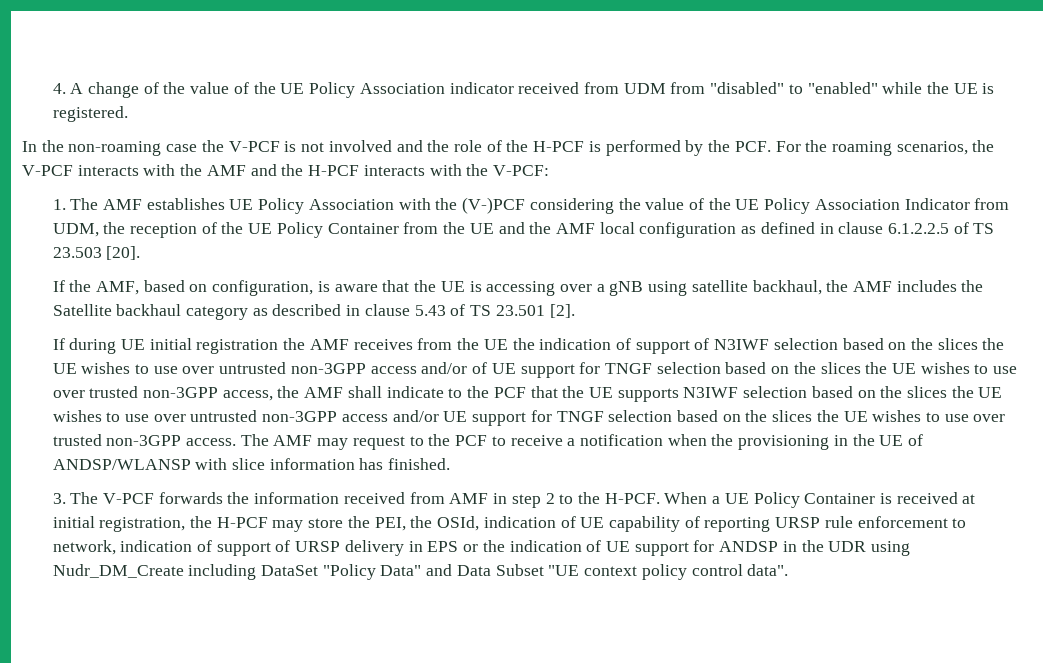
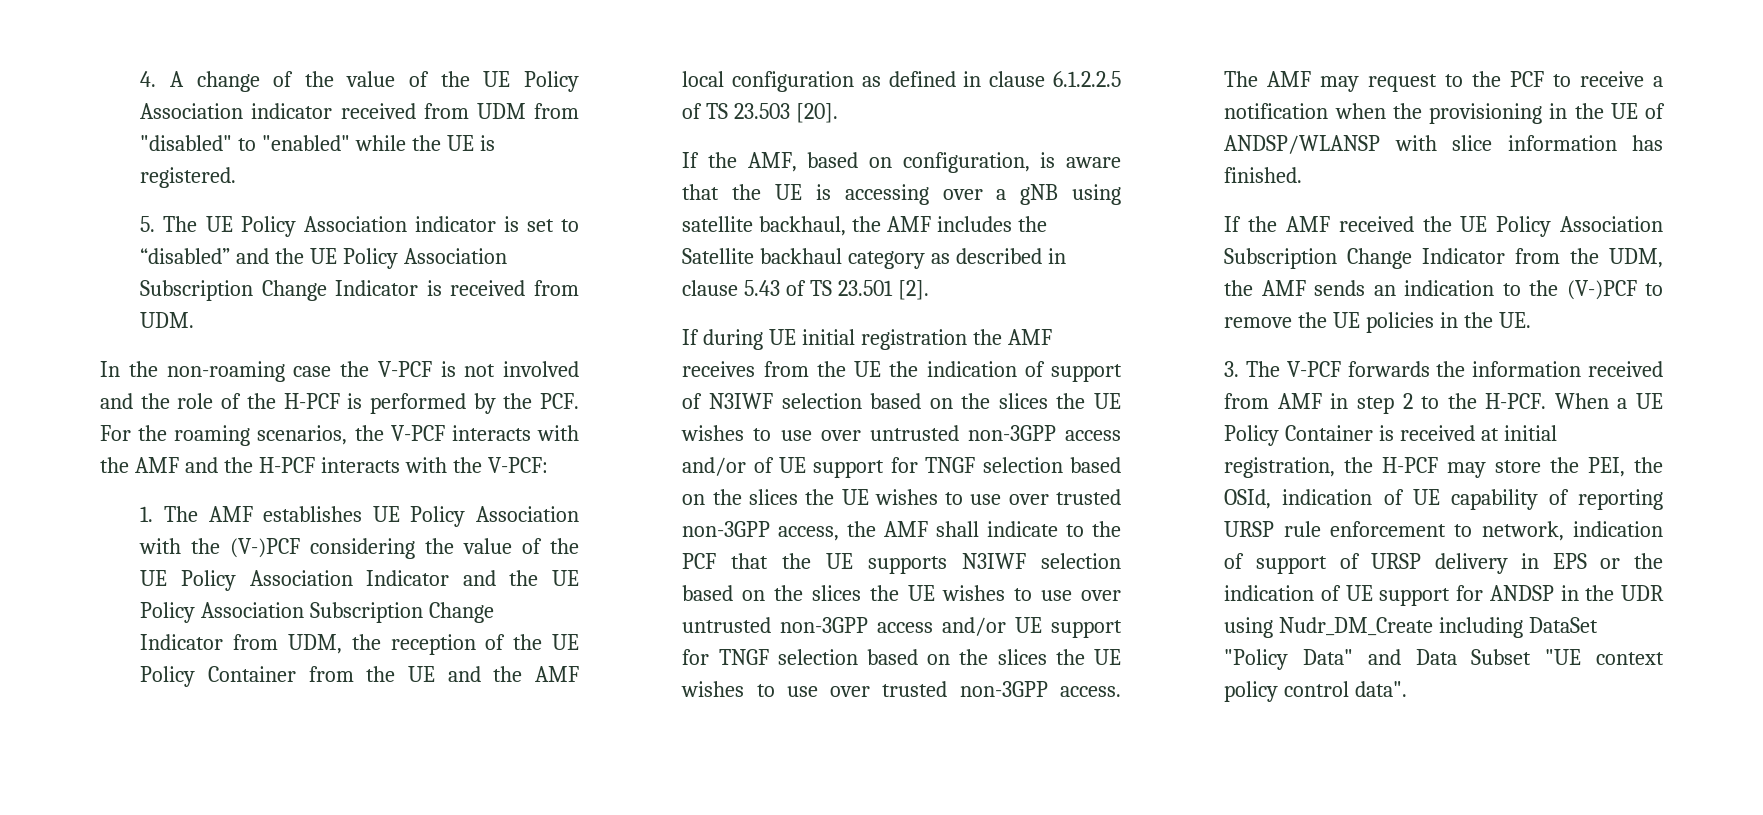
(128, 114) none -> [140,216,580,237] [140,248,508,269] [140,280,579,301] [140,312,195,328] // 5. The UE Policy Association indicator is set to “disabled” and the UE Policy Association Subscription Change Indicator is received from UDM.
(970, 204) none -> [462,570,579,586] [140,602,495,623] [140,634,224,650] and the UE Policy Association Subscription Change Indicator
(451, 464) none -> [1224,216,1663,237] [1224,248,1663,269] [1224,280,1663,300] [1224,312,1531,333] // If the AMF received the UE Policy Association Subscription Change Indicator from the UDM, the AMF sends an indication to the (V-)PCF to remove the UE policies in the UE.

